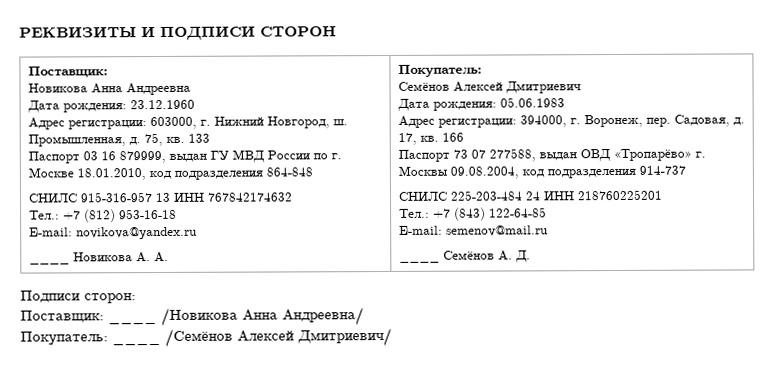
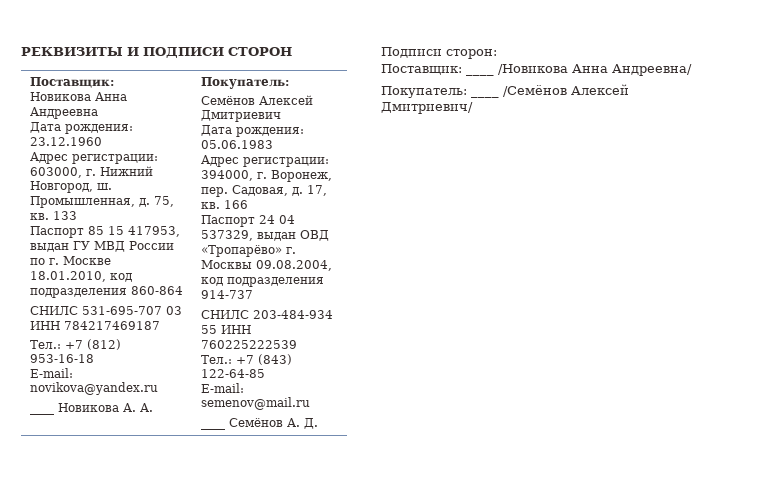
[82,150,166,164] 03 16 879999, -> [88,226,181,237] 85 15 417953,
[265,167,313,177] [27,192,293,204] 864-848 // СНИЛС 915-316-957 13 ИНН 767842174632 -> [131,286,184,295] [30,306,183,315] [30,321,161,330] 860-864 // СНИЛС 531-695-707 03 ИНН 784217469187
[452,148,536,162] 73 07 277588, -> [259,215,296,224] [201,230,254,241] 24 04 537329,
[449,189,663,202] 225-203-484 24 ИНН 218760225201 -> [253,310,334,319] [201,325,252,334] [201,340,298,349] 203-484-934 55 ИНН 760225222539

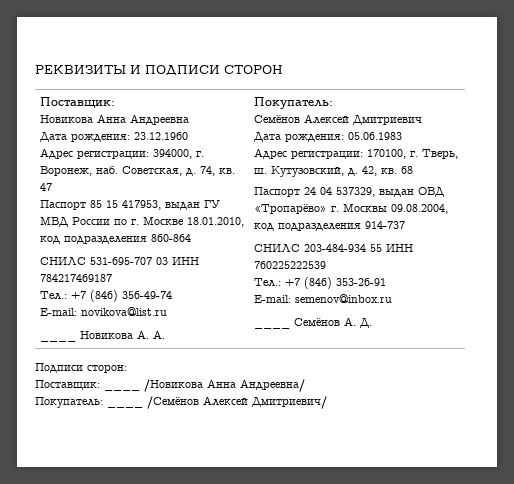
[30,166,154,178] [30,181,113,193] [30,196,175,208] [30,211,78,220] 603000, г. Нижний Новгород, ш. Промышленная, д. 75, кв. 133 -> [152,149,204,159] [39,166,235,176] [39,183,52,191] 394000, г. Воронеж, наб. Советская, д. 74, кв. 47
[87,339,122,350] [30,354,95,363] [30,368,74,378] [30,382,159,395] (812) 953-16-18 // E-mail: novikova@yandex.ru -> [89,290,172,302] [39,307,167,316] (846) 356-49-74 // E-mail: novikova@list.ru
[201,170,333,182] [201,185,328,197] [201,200,249,209] 394000, г. Воронеж, пер. Садовая, д. 17, кв. 166 -> [366,149,458,159] [253,166,413,177] 170100, г. Тверь, ш. Кутузовский, д. 42, кв. 68
[258,354,293,365] [201,369,266,378] [201,383,245,393] [201,397,311,410] (843) 122-64-85 // E-mail: semenov@mail.ru -> [303,277,386,289] [253,294,392,303] (846) 353-26-91 // E-mail: semenov@inbox.ru

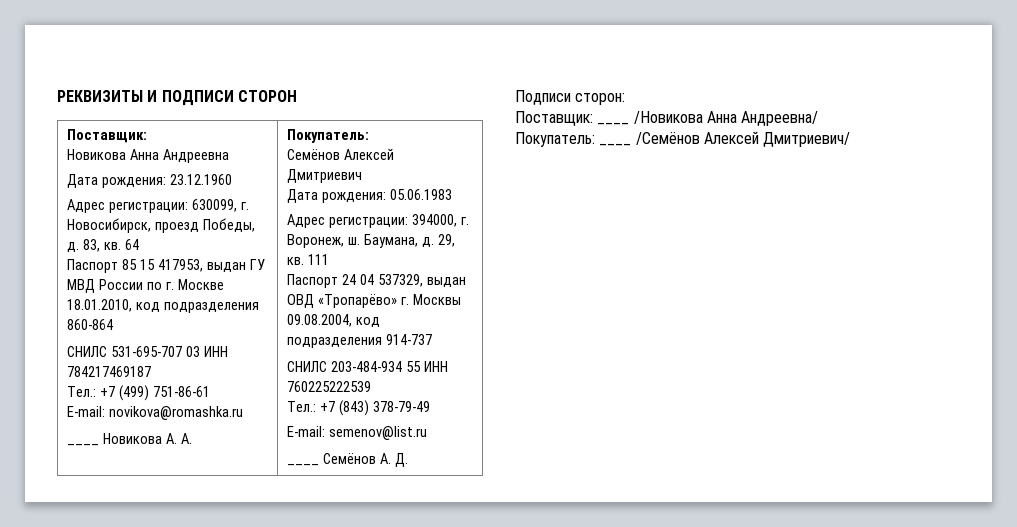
[152,149,204,159] [39,166,235,176] [39,183,52,191] 394000, г. Воронеж, наб. Советская, д. 74, кв. 47 -> [192,199,250,212] [67,218,256,233] [67,239,140,252] 630099, г. Новосибирск, проезд Победы, д. 83, кв. 64
[89,290,172,302] [39,307,167,316] (846) 356-49-74 // E-mail: novikova@list.ru -> [119,385,211,401] [67,406,244,420] (499) 751-86-61 // E-mail: novikova@romashka.ru
[366,149,458,159] [253,166,413,177] 170100, г. Тверь, ш. Кутузовский, д. 42, кв. 68 -> [412,214,470,227] [287,234,456,248] [287,254,330,265] 394000, г. Воронеж, ш. Баумана, д. 29, кв. 111
[303,277,386,289] [253,294,392,303] (846) 353-26-91 // E-mail: semenov@inbox.ru -> [339,400,431,416] [287,426,428,440] (843) 378-79-49 // E-mail: semenov@list.ru

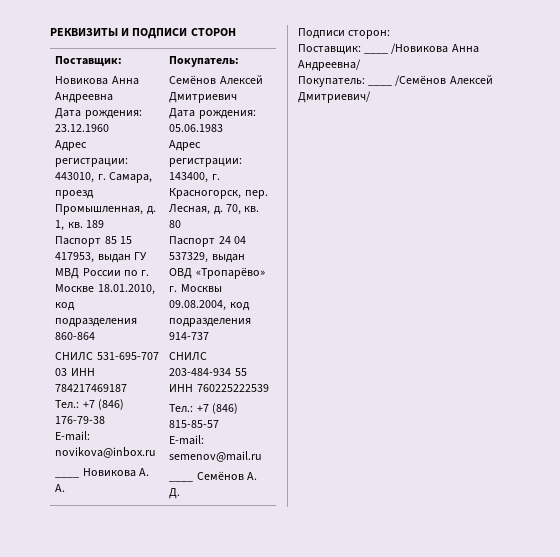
[192,199,250,212] [67,218,256,233] [67,239,140,252] 630099, г. Новосибирск, проезд Победы, д. 83, кв. 64 -> [55,172,152,183] [55,190,95,199] [55,204,156,215] [55,220,104,231] 443010, г. Самара, проезд Промышленная, д. 1, кв. 189
[119,385,211,401] [67,406,244,420] (499) 751-86-61 // E-mail: novikova@romashka.ru -> [97,399,124,410] [55,416,106,424] [55,431,91,441] [55,447,157,458] (846) 176-79-38 // E-mail: novikova@inbox.ru
[412,214,470,227] [287,234,456,248] [287,254,330,265] 394000, г. Воронеж, ш. Баумана, д. 29, кв. 111 -> [169,172,220,183] [169,188,268,199] [169,204,260,215] [169,220,182,228] 143400, г. Красногорск, пер. Лесная, д. 70, кв. 80
[339,400,431,416] [287,426,428,440] (843) 378-79-49 // E-mail: semenov@list.ru -> [211,403,238,414] [169,420,220,428] [169,435,205,445] [169,451,263,462] (846) 815-85-57 // E-mail: semenov@mail.ru

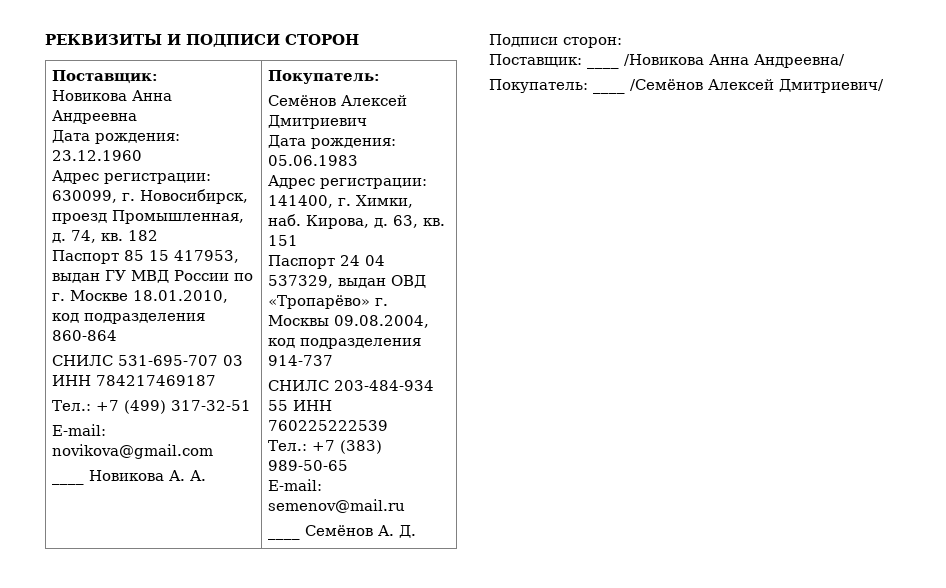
[55,172,152,183] [55,190,95,199] [55,204,156,215] [55,220,104,231] 443010, г. Самара, проезд Промышленная, д. 1, кв. 189 -> [51,189,248,204] [51,210,244,224] [51,230,158,243] 630099, г. Новосибирск, проезд Промышленная, д. 74, кв. 182
[97,399,124,410] [55,416,106,424] [55,431,91,441] [55,447,157,458] (846) 176-79-38 // E-mail: novikova@inbox.ru -> [123,400,251,414] [51,424,106,436] [51,444,213,459] (499) 317-32-51 // E-mail: novikova@gmail.com
[169,172,220,183] [169,188,268,199] [169,204,260,215] [169,220,182,228] 143400, г. Красногорск, пер. Лесная, д. 70, кв. 80 -> [267,195,413,208] [267,214,445,229] [267,235,298,246] 141400, г. Химки, наб. Кирова, д. 63, кв. 151
[211,403,238,414] [169,420,220,428] (846) 815-85-57 -> [339,440,382,454] [267,460,348,471] (383) 989-50-65

